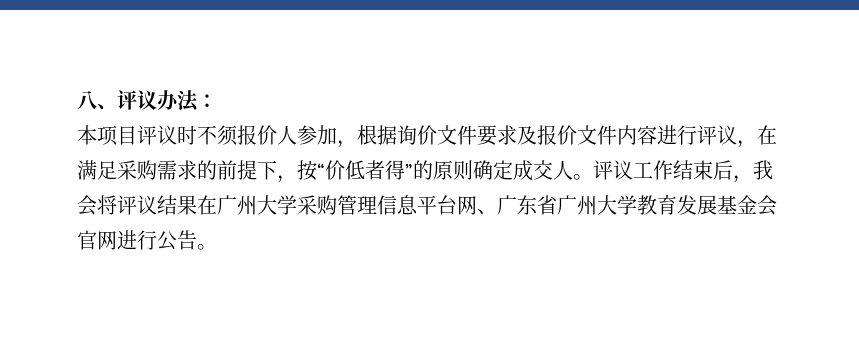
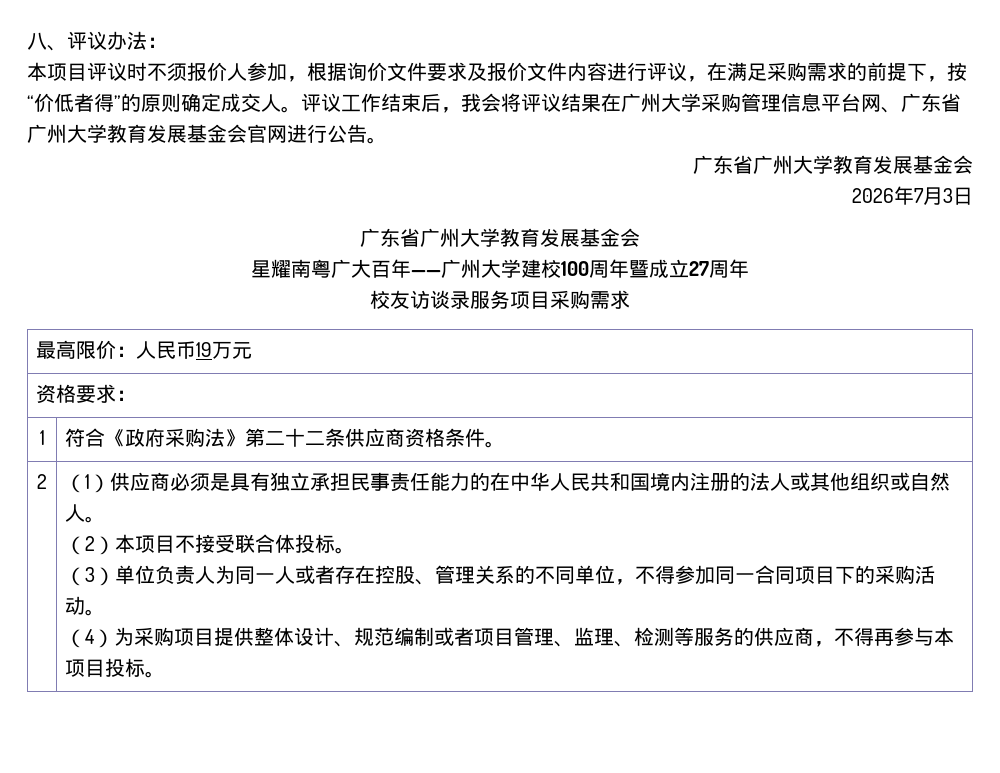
(217, 247) none -> [693,155,973,175] [852,186,973,205] [360,228,640,248] [251,259,749,279] [370,290,630,309] [36,340,253,359] [36,384,137,404] [39,430,45,445] [65,428,506,448] [37,474,47,489] [65,472,951,493] [65,504,106,523] [65,534,356,555] [65,565,936,586] [65,596,106,616] [65,627,955,648] [65,658,166,678] // 广东省广州大学教育发展基金会 // 2026年7月3日 // 广东省广州大学教育发展基金会 // 星耀南粤广大百年——广州大学建校100周年暨成立27周年 // 校友访谈录服务项目采购需求 // 最高限价：人民币19万元 // 资格要求： // 1 | 符合《政府采购法》第二十二条供应商资格条件。 // 2 | （1）供应商必须是具有独立承担民事责任能力的在中华人民共和国境内注册的法人或其他组织或自然人。 // （2）本项目不接受联合体投标。 // （3）单位负责人为同一人或者存在控股、管理关系的不同单位，不得参加同一合同项目下的采购活动。 // （4）为采购项目提供整体设计、规范编制或者项目管理、监理、检测等服务的供应商，不得再参与本项目投标。

